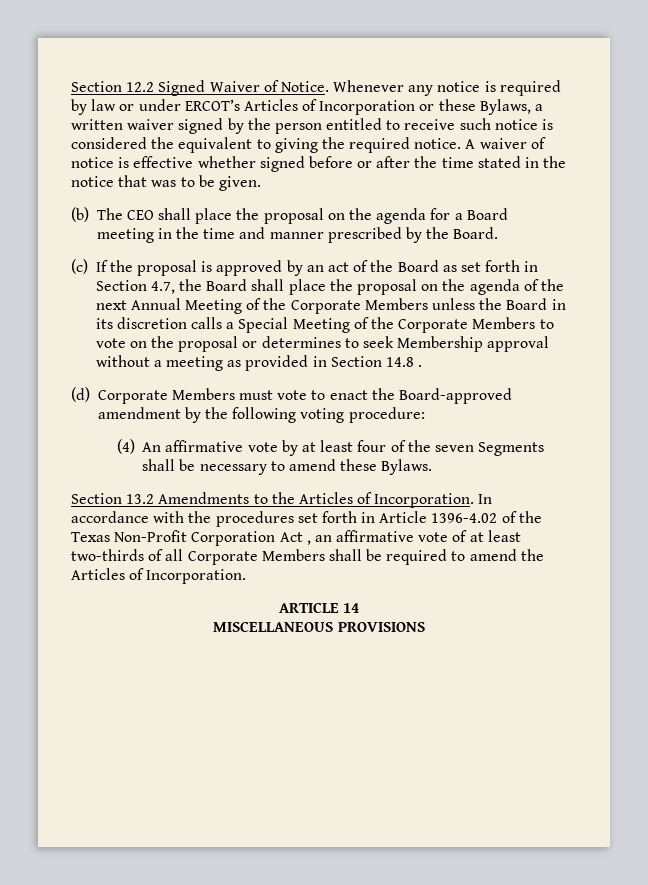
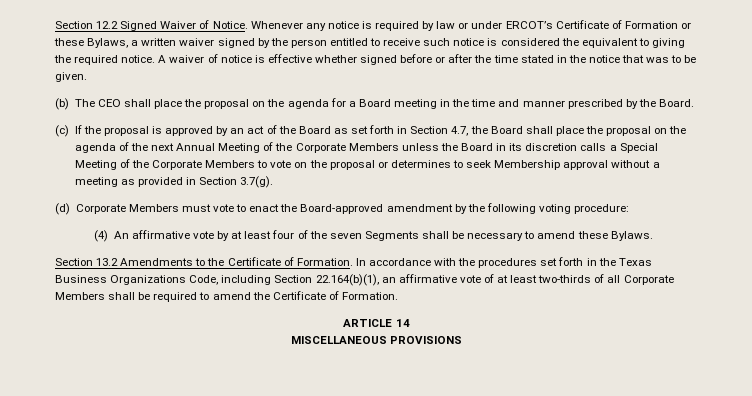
[243,99,416,115] Articles of Incorporation -> [555,20,678,29] Certificate of Formation
[386,357,423,367] 14.8 . -> [240,176,274,188] 3.7(g).
[298,492,475,508] Articles of Incorporation. -> [227,257,353,266] Certificate of Formation.
[379,511,542,523] [71,530,311,546] Article 1396-4.02 of the Texas Non-Profit Corporation Act , -> [598,258,652,266] [55,274,379,286] the Texas Business Organizations Code, including Section 22.164(b)(1),
[71,568,247,584] Articles of Incorporation. -> [272,291,398,300] Certificate of Formation.

